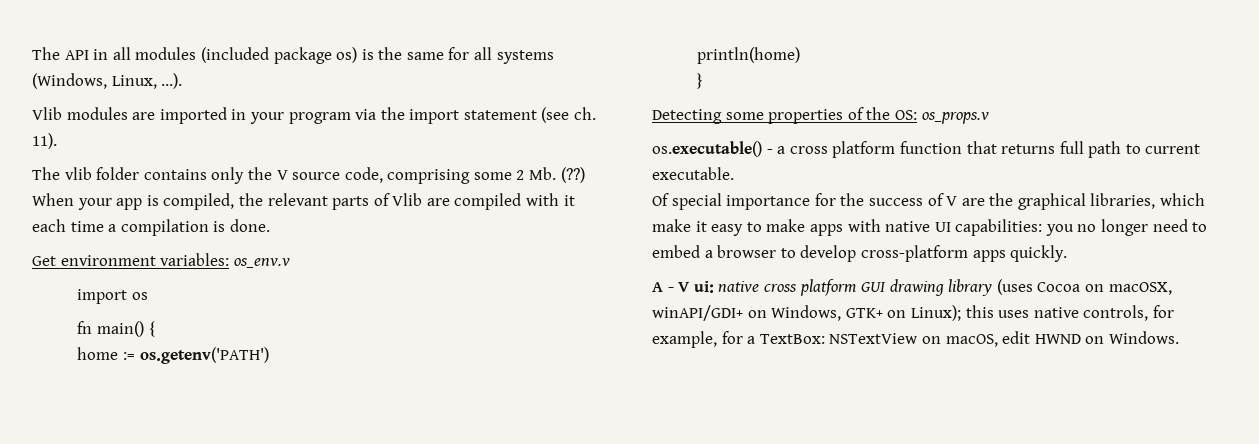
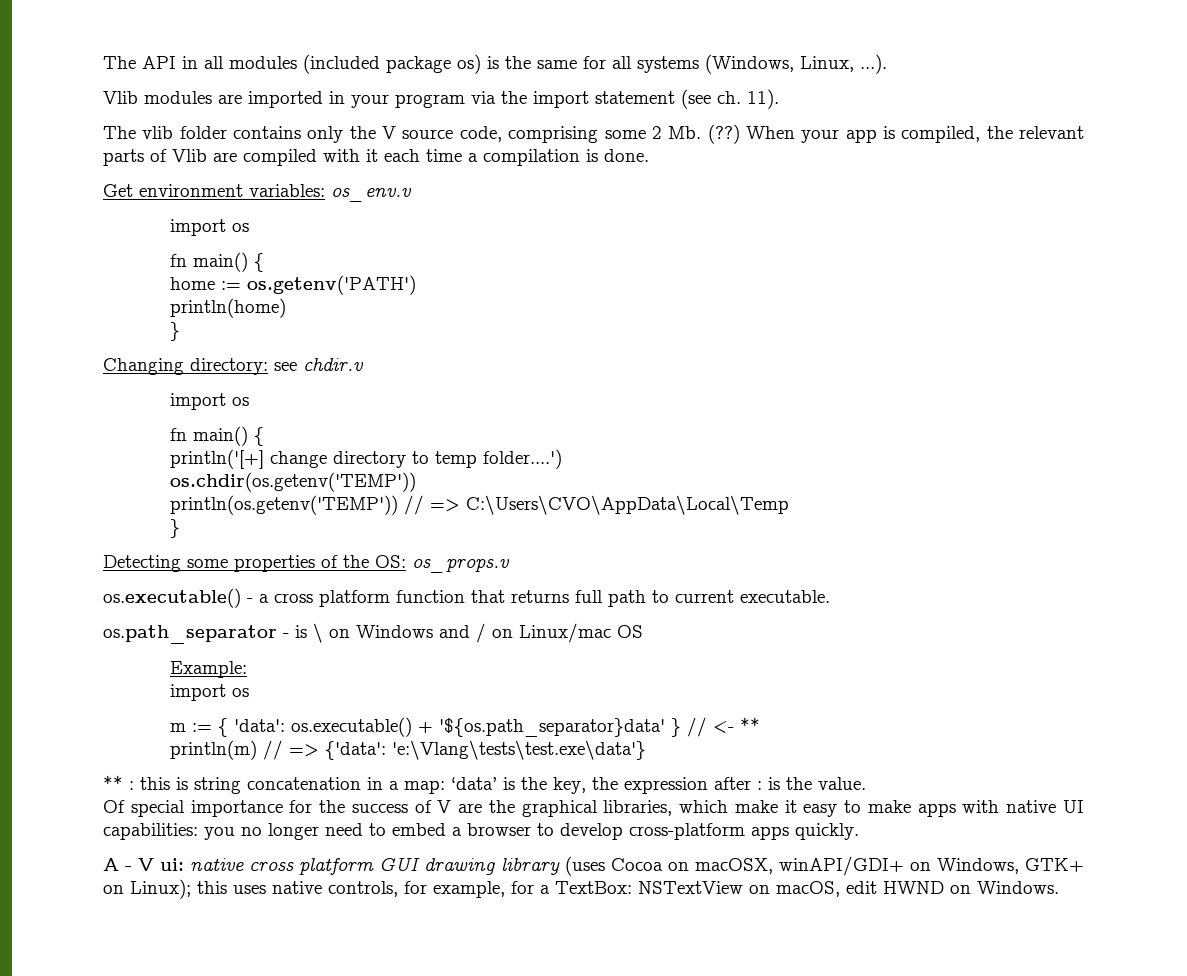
(704, 81) none -> [103,358,364,375] [169,393,249,410] [169,426,264,446] [169,449,562,469] [169,472,416,492] [169,495,789,515] [169,519,180,538] // Changing directory: see chdir.v // import os // fn main() { // println('[+] change directory to temp folder....') // os.chdir(os.getenv('TEMP')) // println(os.getenv('TEMP')) // => C:\Users\CVO\AppData\Local\Temp // }
(734, 173) none -> [103,623,643,644] [169,661,247,678] [169,684,249,701] [169,717,760,737] [169,740,646,760] [103,775,866,794] // os.path_separator - is \ on Windows and / on Linux/mac OS // Example: // import os // m := { 'data': os.executable() + '${os.path_separator}data' } // <- ** // println(m) // => {'data': 'e:\Vlang\tests\test.exe\data'} // ** : this is string concatenation in a map: ‘data’ is the key, the expression after : is the value.

